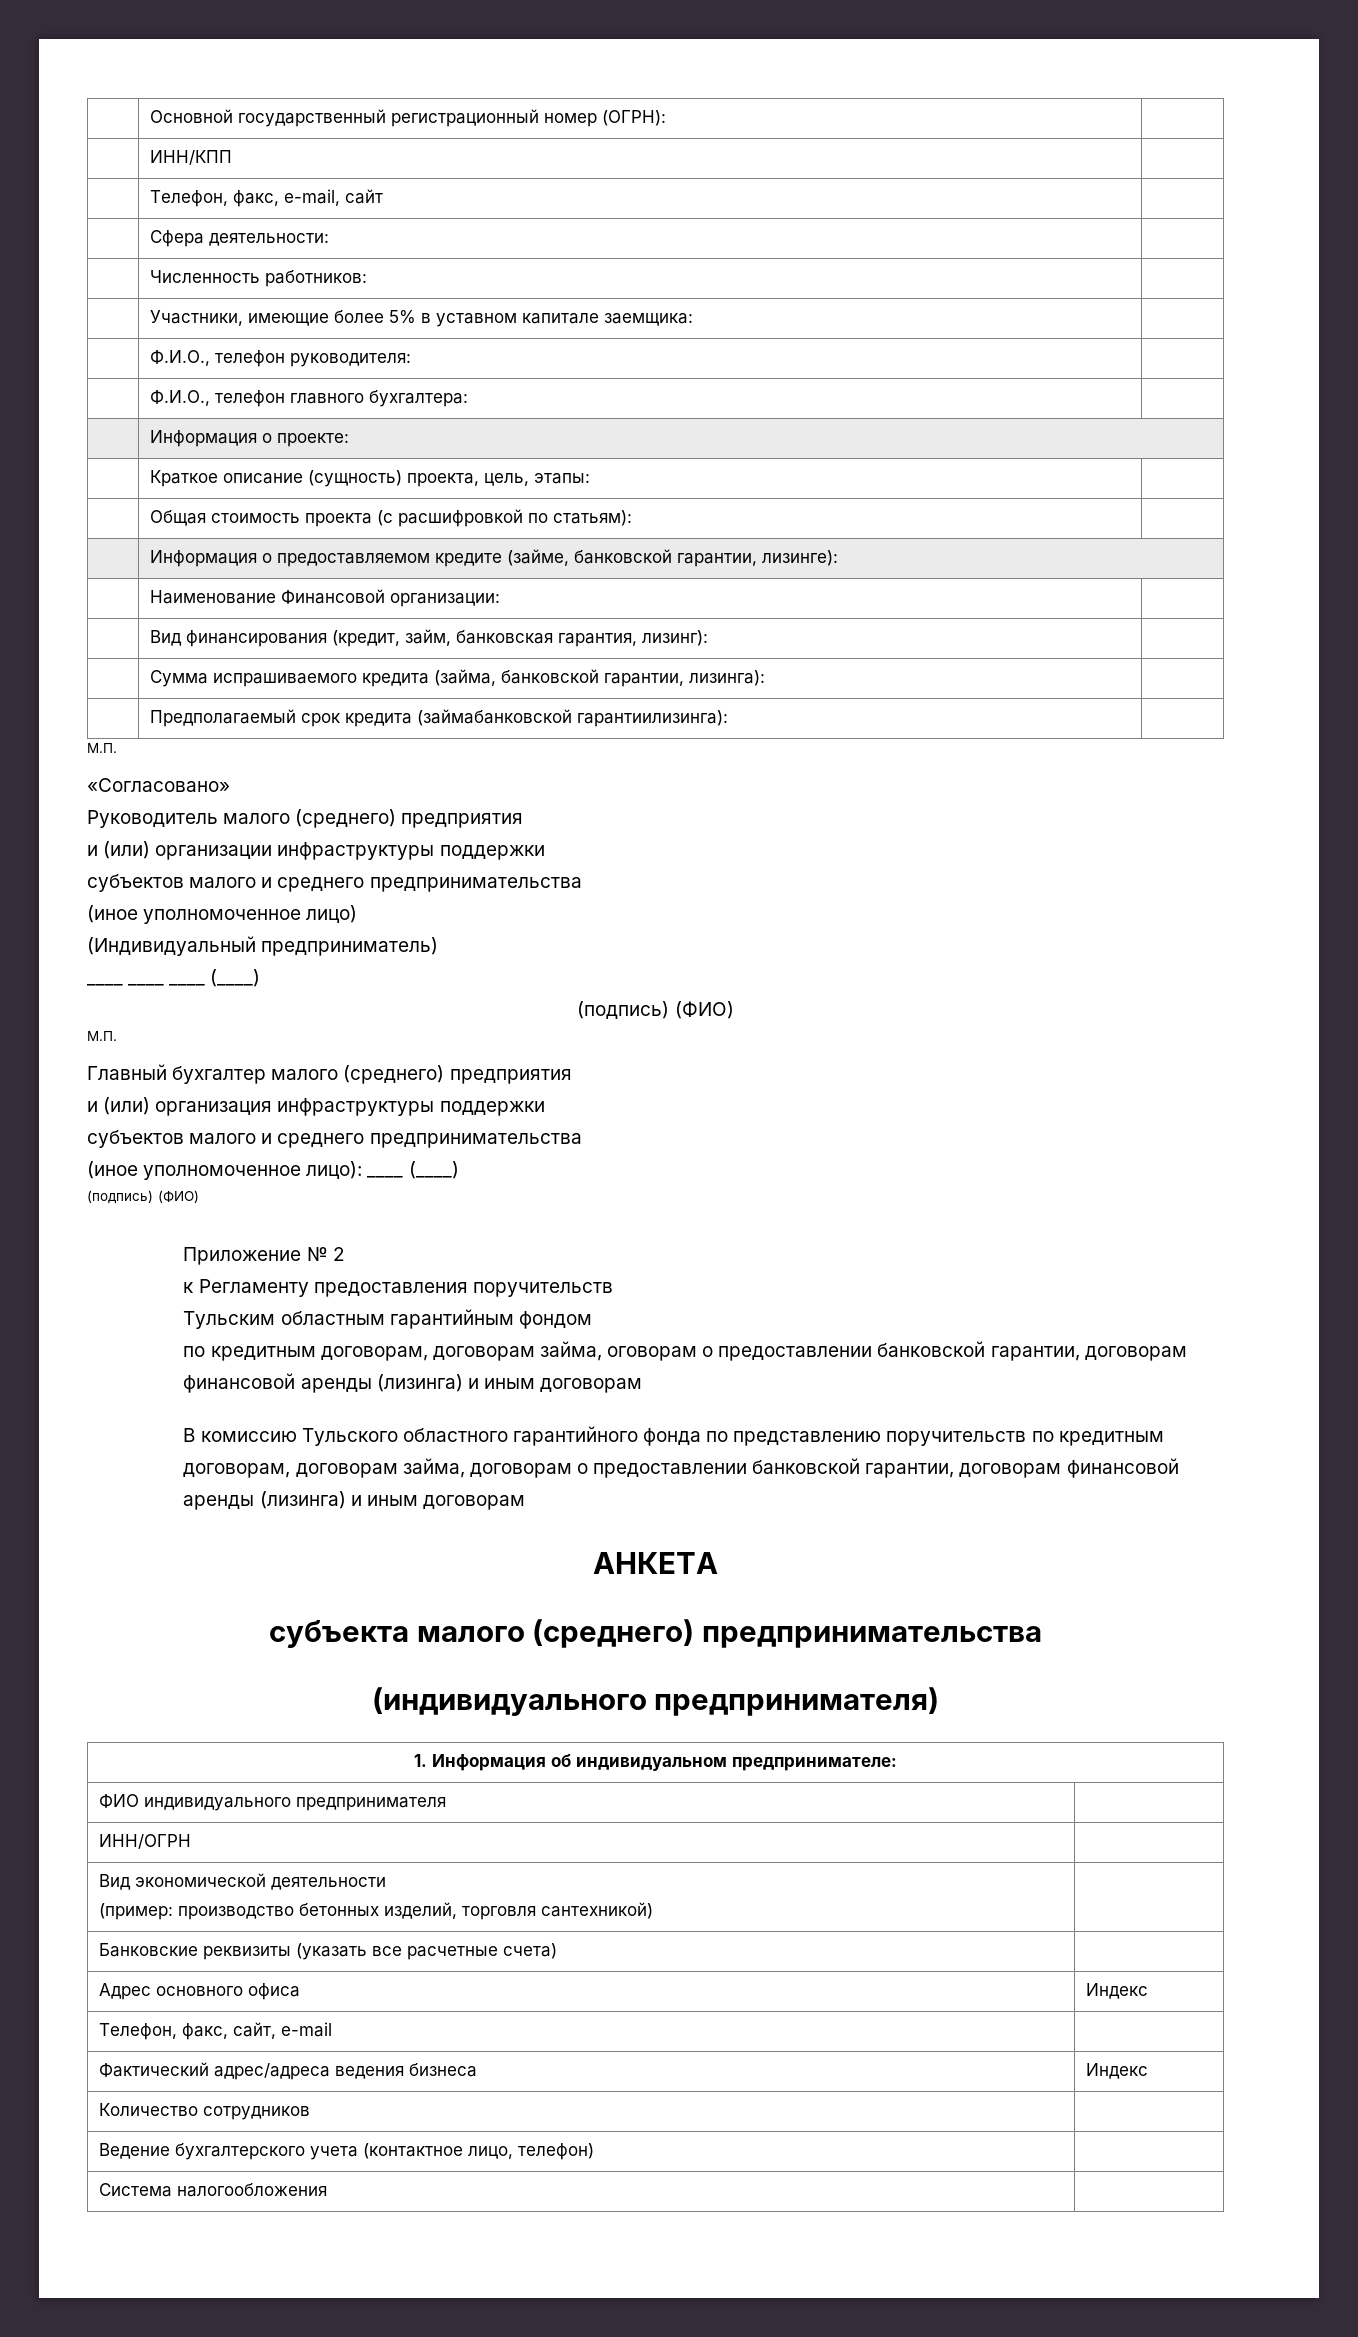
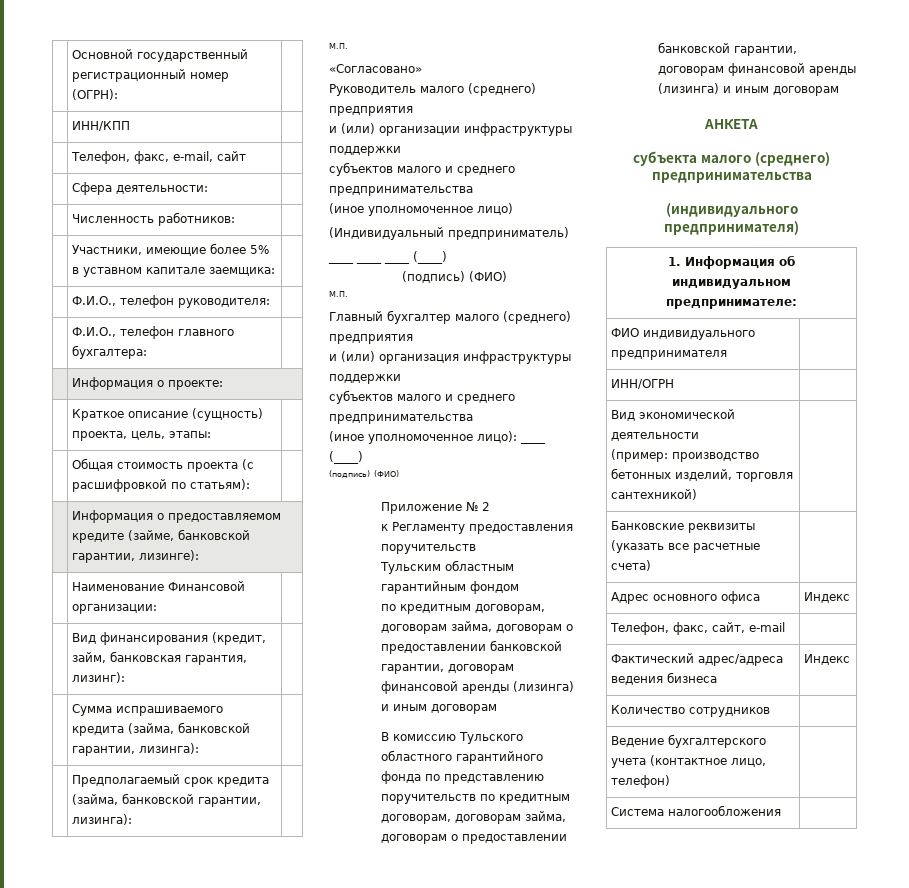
[417,709,729,727] (займабанковской гарантиилизинга): -> [71,793,261,807] [71,814,132,825] (займа, банковской гарантии, лизинга):
[607,1346,698,1361] оговорам -> [496,624,563,634] договорам

